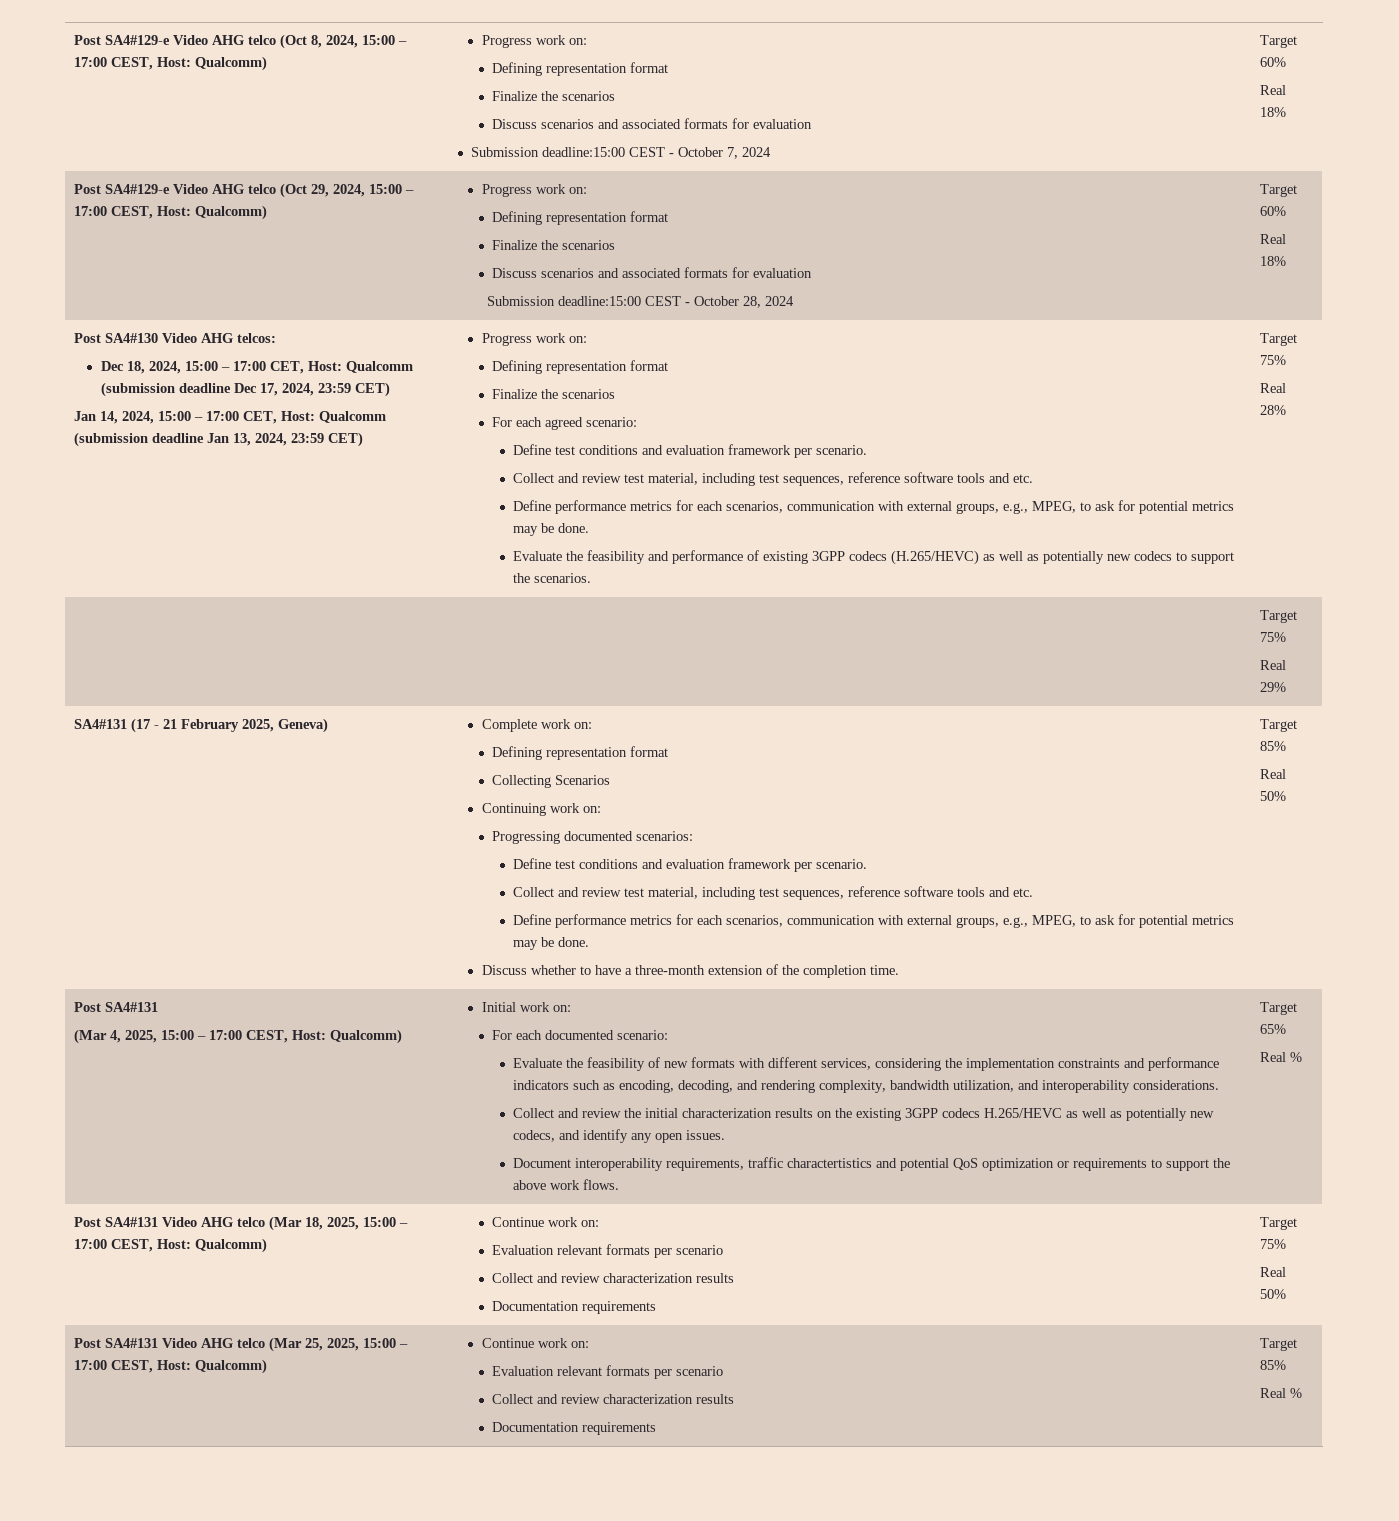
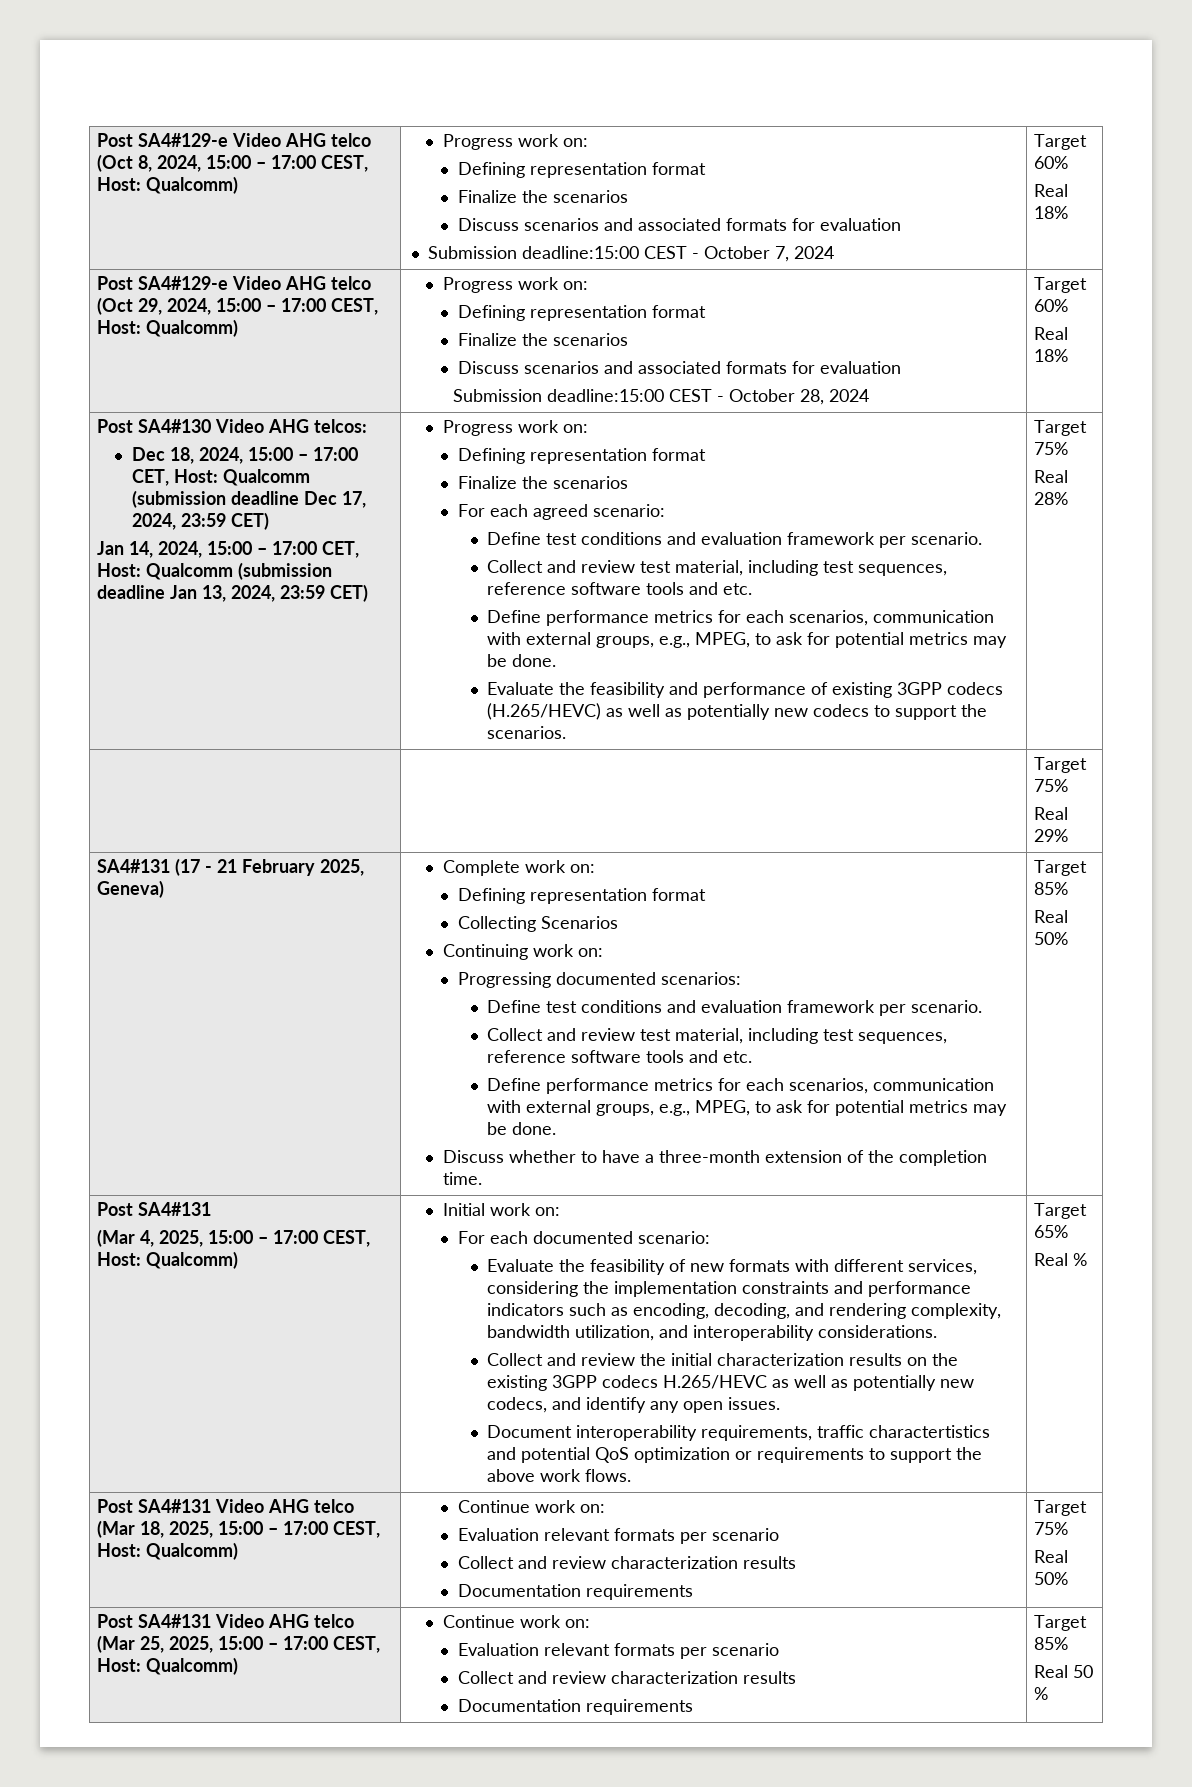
(1286, 1393) none -> [1073,1665,1094,1678] 50

